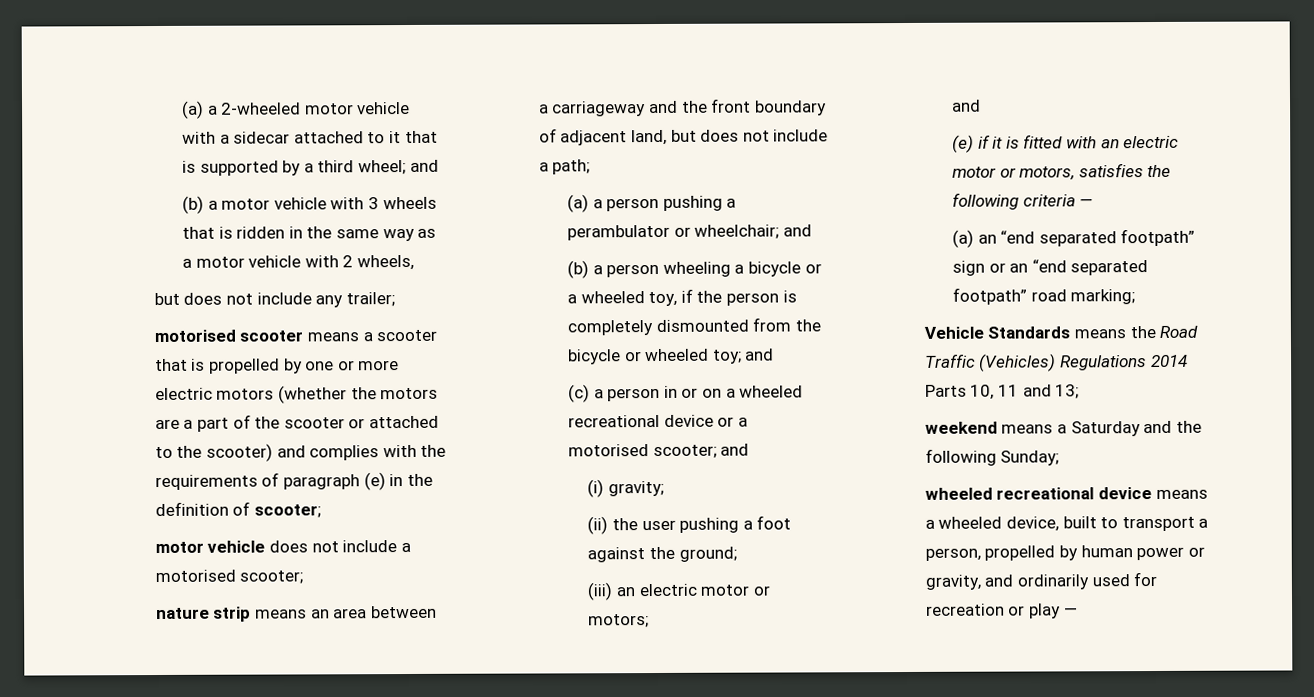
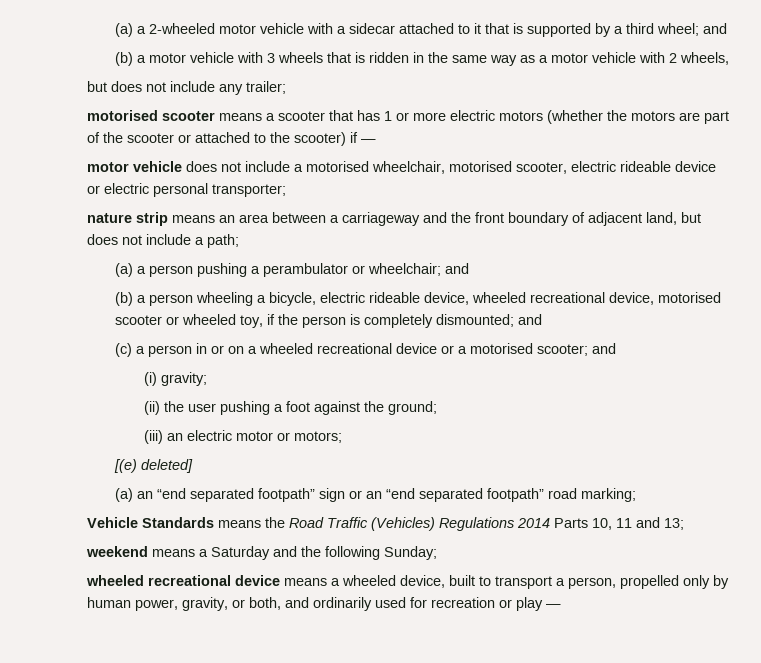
[191,358,335,374] is propelled by one -> [356,110,392,121] has 1
[183,419,194,429] a -> (700, 116) none
[276,444,447,461] [154,472,433,491] [154,501,321,518] and complies with the requirements of paragraph (e) in the definition of scooter; -> [349,132,376,143] if —
[239,570,304,584] scooter; -> [371,161,716,174] [86,183,286,197] wheelchair, motorised scooter, electric rideable device or electric personal transporter;
[748,261,822,277] [567,294,578,304] bicycle or a -> [269,292,722,306] [115,315,180,325] bicycle, electric rideable device, wheeled recreational device, motorised scooter or
[655,317,821,333] [568,348,742,365] dismounted from the bicycle or wheeled toy; -> [436,314,515,327] dismounted;
[952,99,982,112] [952,134,1180,153] [952,163,1172,181] [952,192,1094,210] and // (e) if it is fitted with an electric motor or motors, satisfies the following criteria — -> [114,459,194,473] [(e) deleted]
(1056, 553) none -> [682,575,710,589] only
[1136,546,1205,561] [924,574,981,590] power or gravity, -> [134,597,281,611] power, gravity, or both,

